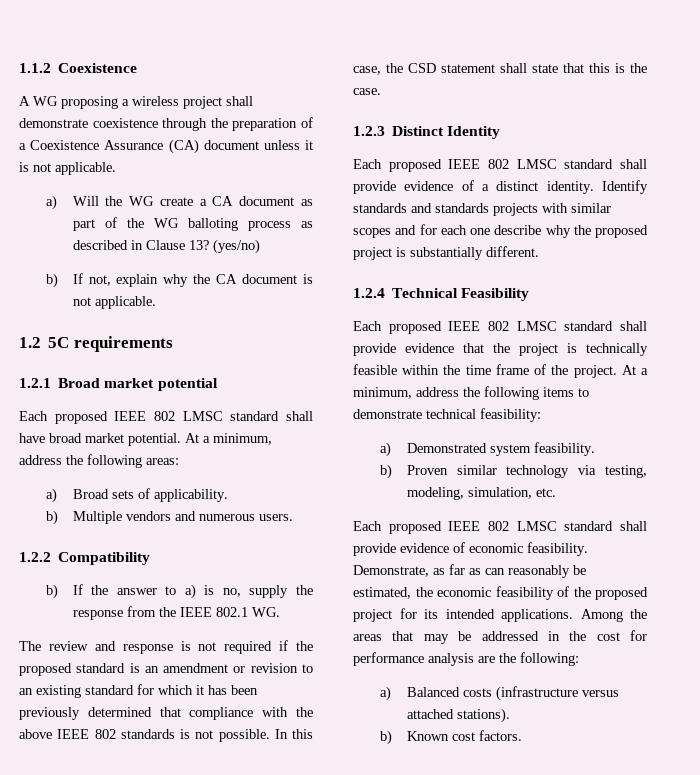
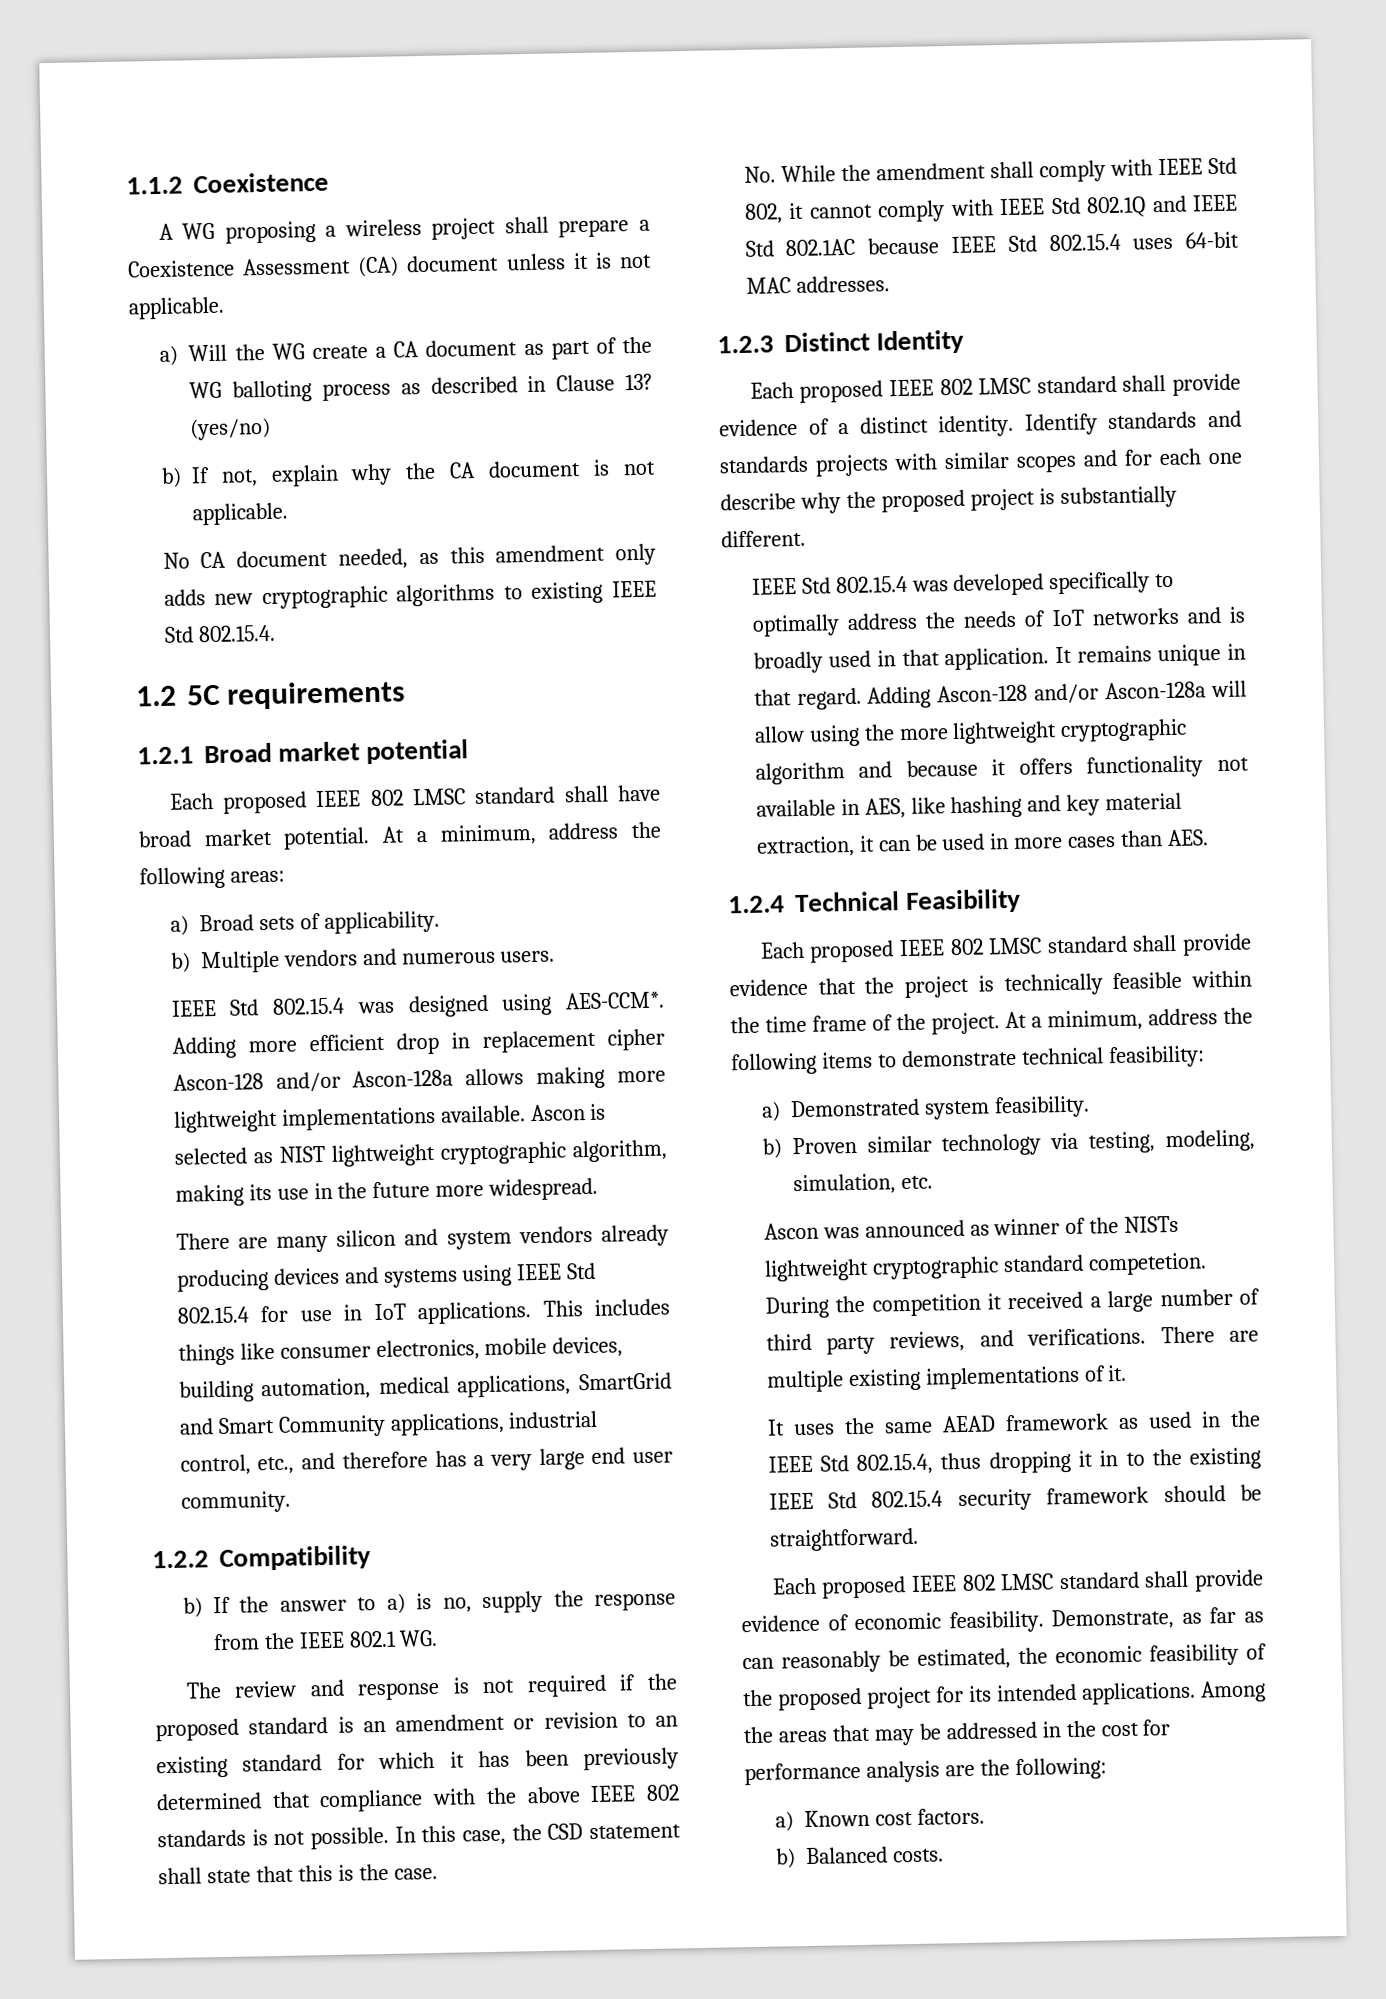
[19,117,313,131] demonstrate coexistence through the preparation of -> [558,219,630,238] prepare
[104,140,164,150] Assurance -> [242,257,352,276] Assessment
(156, 302) none -> [162,543,656,570] [163,580,657,610] [163,624,276,643] // No CA document needed, as this amendment only adds new cryptographic algorithms to existing IEEE Std 802.15.4.
(293, 517) none -> [170,991,665,1018] [171,1028,665,1059] [172,1066,666,1092] [173,1103,607,1133] [173,1139,668,1167] [174,1177,599,1207] [175,1224,669,1253] [176,1262,597,1292] [176,1298,670,1325] [177,1336,624,1366] [178,1372,672,1403] [178,1410,599,1438] [179,1447,673,1476] [180,1490,291,1514] // IEEE Std 802.15.4 was designed using AES-CCM*. Adding more efficient drop in replacement cipher Ascon-128 and/or Ascon-128a allows making more lightweight implementations available. Ascon is selected as NIST lightweight cryptographic algorithm, making its use in the future more widespread. // There are many silicon and system vendors already producing devices and systems using IEEE Std 802.15.4 for use in IoT applications. This includes things like consumer electronics, mobile devices, building automation, medical applications, SmartGrid and Smart Community applications, industrial control, etc., and therefore has a very large end user community.
(381, 91) none -> [743,157,1237,183] [744,194,1238,224] [744,231,1239,257] [745,275,890,294] // No. While the amendment shall comply with IEEE Std 802, it cannot comply with IEEE Std 802.1Q and IEEE Std 802.1AC because IEEE Std 802.15.4 uses 64-bit MAC addresses.
(539, 251) none -> [751,571,1175,597] [751,606,1245,637] [752,643,1246,674] [753,680,1247,710] [753,718,1188,747] [754,755,1249,785] [755,792,1183,819] [755,829,1210,858] // IEEE Std 802.15.4 was developed specifically to optimally address the needs of IoT networks and is broadly used in that application. It remains unique in that regard. Adding Ascon-128 and/or Ascon-128a will allow using the more lightweight cryptographic algorithm and because it offers functionality not available in AES, like hashing and key material extraction, it can be used in more cases than AES.
(556, 492) none -> [763,1215,1180,1240] [763,1252,1207,1282] [764,1288,1260,1319] [765,1326,1259,1355] [766,1364,1128,1393] [766,1410,1261,1436] [767,1447,1261,1475] [768,1484,1262,1512] [769,1527,919,1552] // Ascon was announced as winner of the NISTs lightweight cryptographic standard competetion. During the competition it received a large number of third party reviews, and verifications. There are multiple existing implementations of it. // It uses the same AEAD framework as used in the IEEE Std 802.15.4, thus dropping it in to the existing IEEE Std 802.15.4 security framework should be straightforward.
[406,686,619,701] [406,708,510,723] [379,730,392,745] Balanced costs (infrastructure versus attached stations). // b) -> (794, 1821) none
(522, 735) none -> [775,1846,944,1869] // b) Balanced costs.

